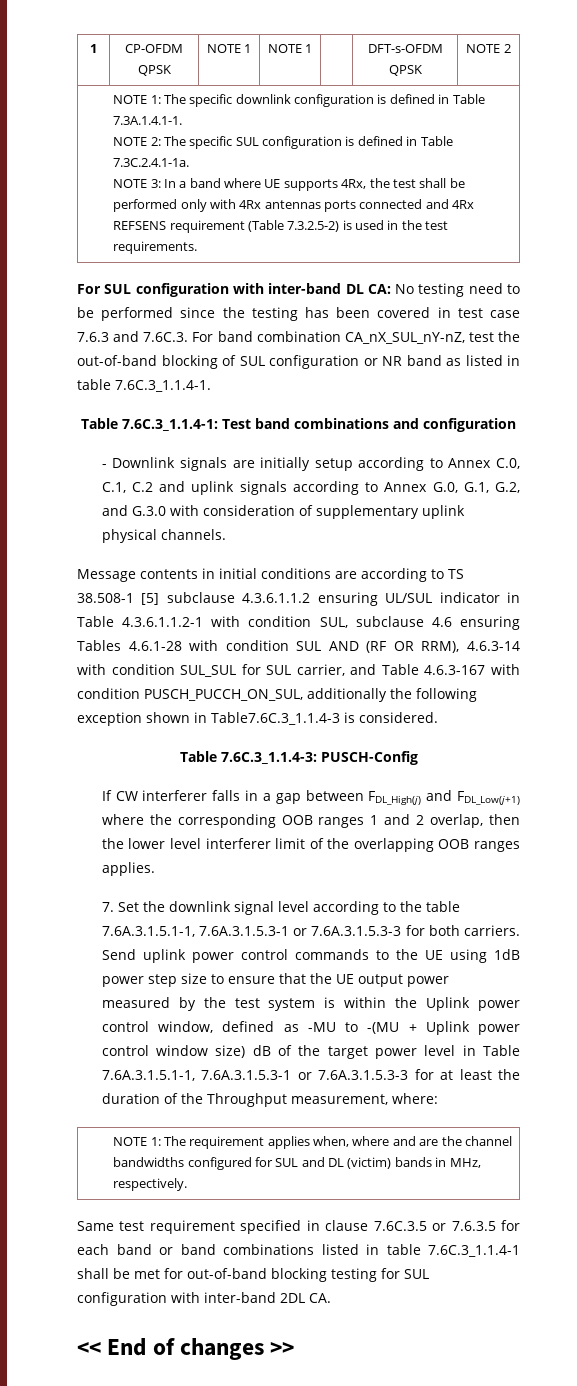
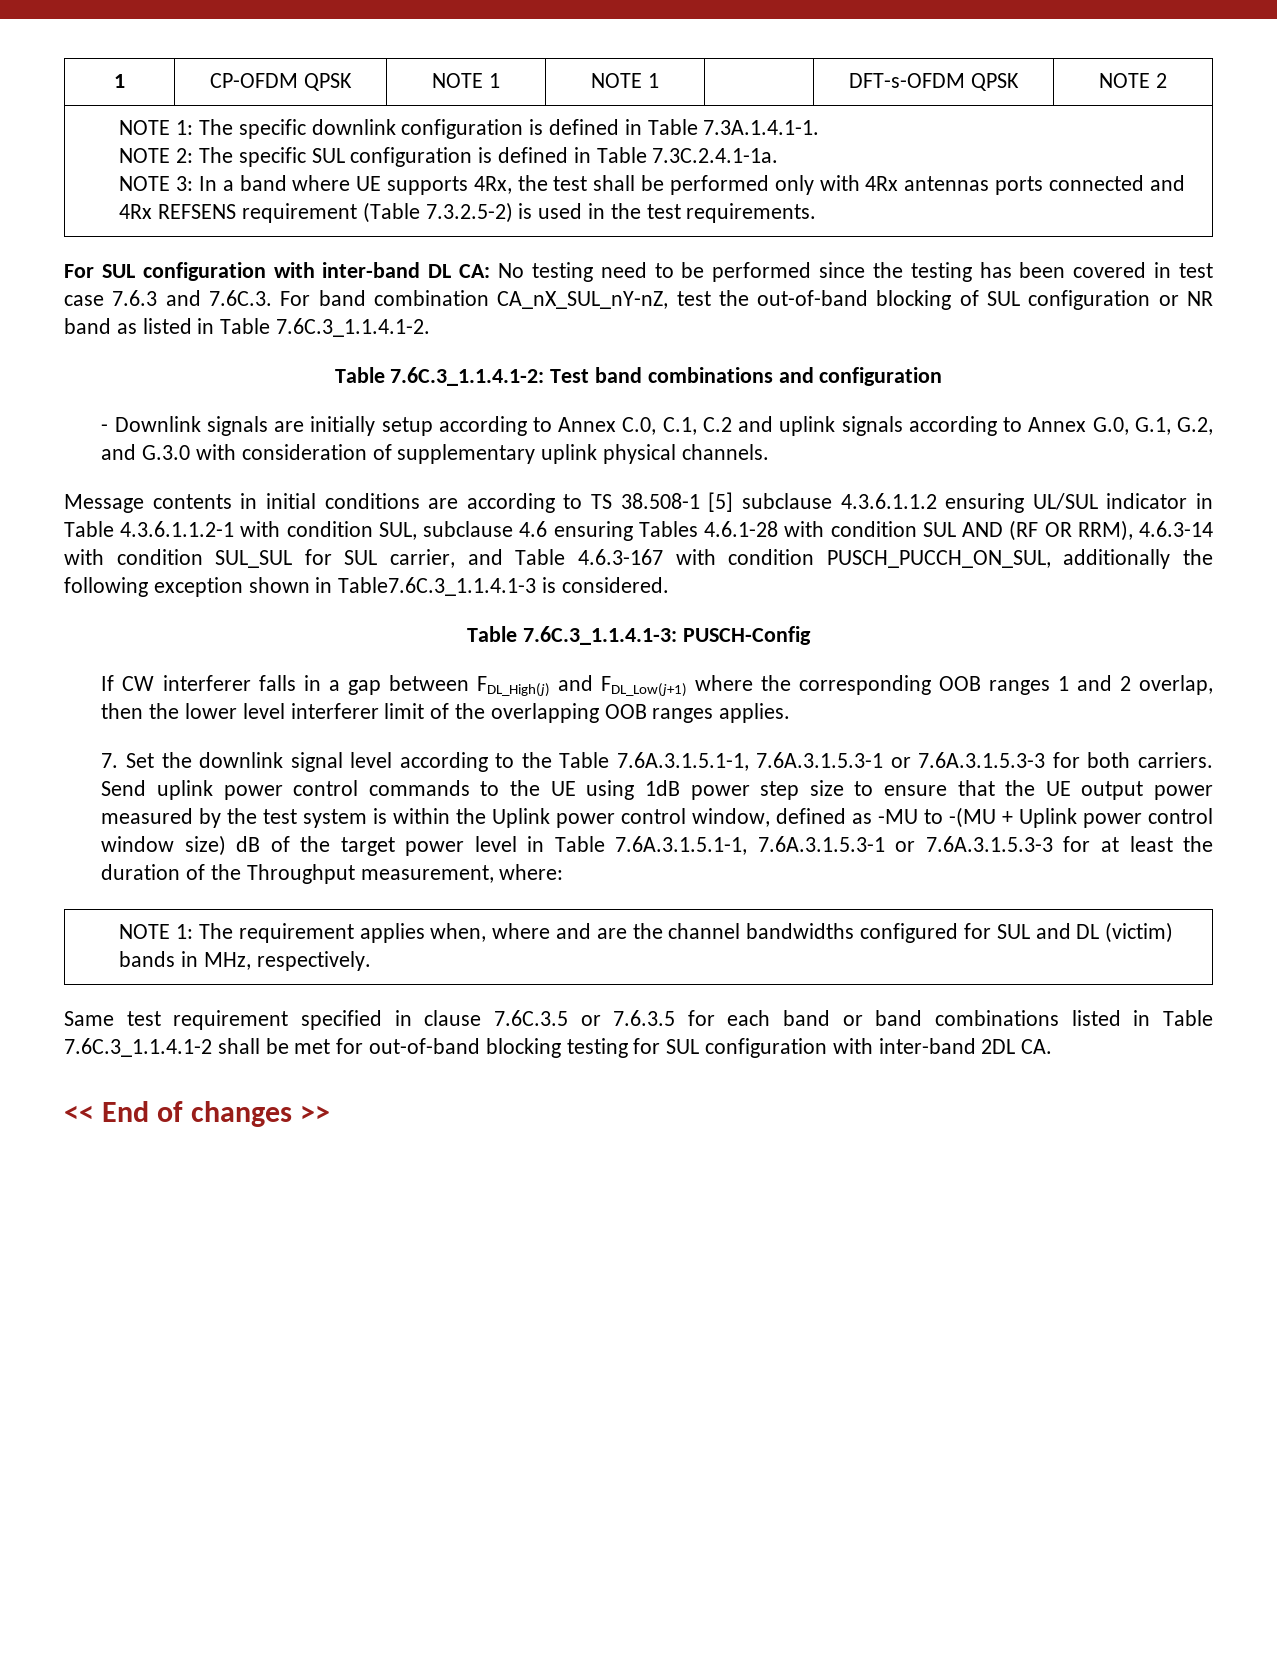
[77,379,211,392] [81,418,218,431] table 7.6C.3_1.1.4-1. // Table 7.6C.3_1.1.4-1: -> [220,318,431,337] [334,367,545,386] Table 7.6C.3_1.1.4.1-2. // Table 7.6C.3_1.1.4.1-2:
[211,712,340,725] Table7.6C.3_1.1.4-3 -> [338,577,537,596] Table7.6C.3_1.1.4.1-3
[220,752,317,764] 7.6C.3_1.1.4-3: -> [523,626,677,645] 7.6C.3_1.1.4.1-3:
[425,901,460,912] table -> [559,752,610,768] Table
[386,1244,520,1257] table 7.6C.3_1.1.4-1 -> [1163,1010,1213,1026] [64,1038,212,1057] Table 7.6C.3_1.1.4.1-2

